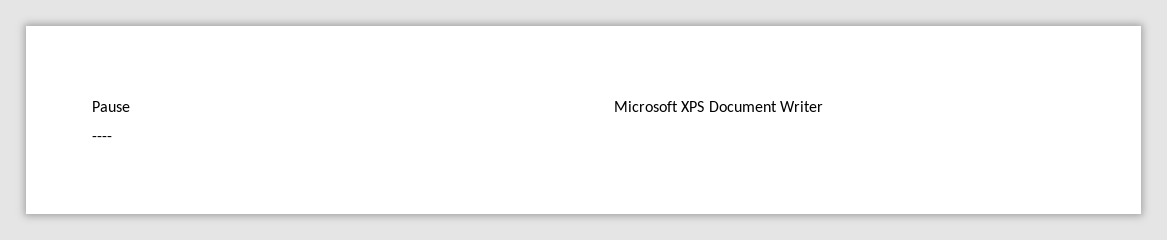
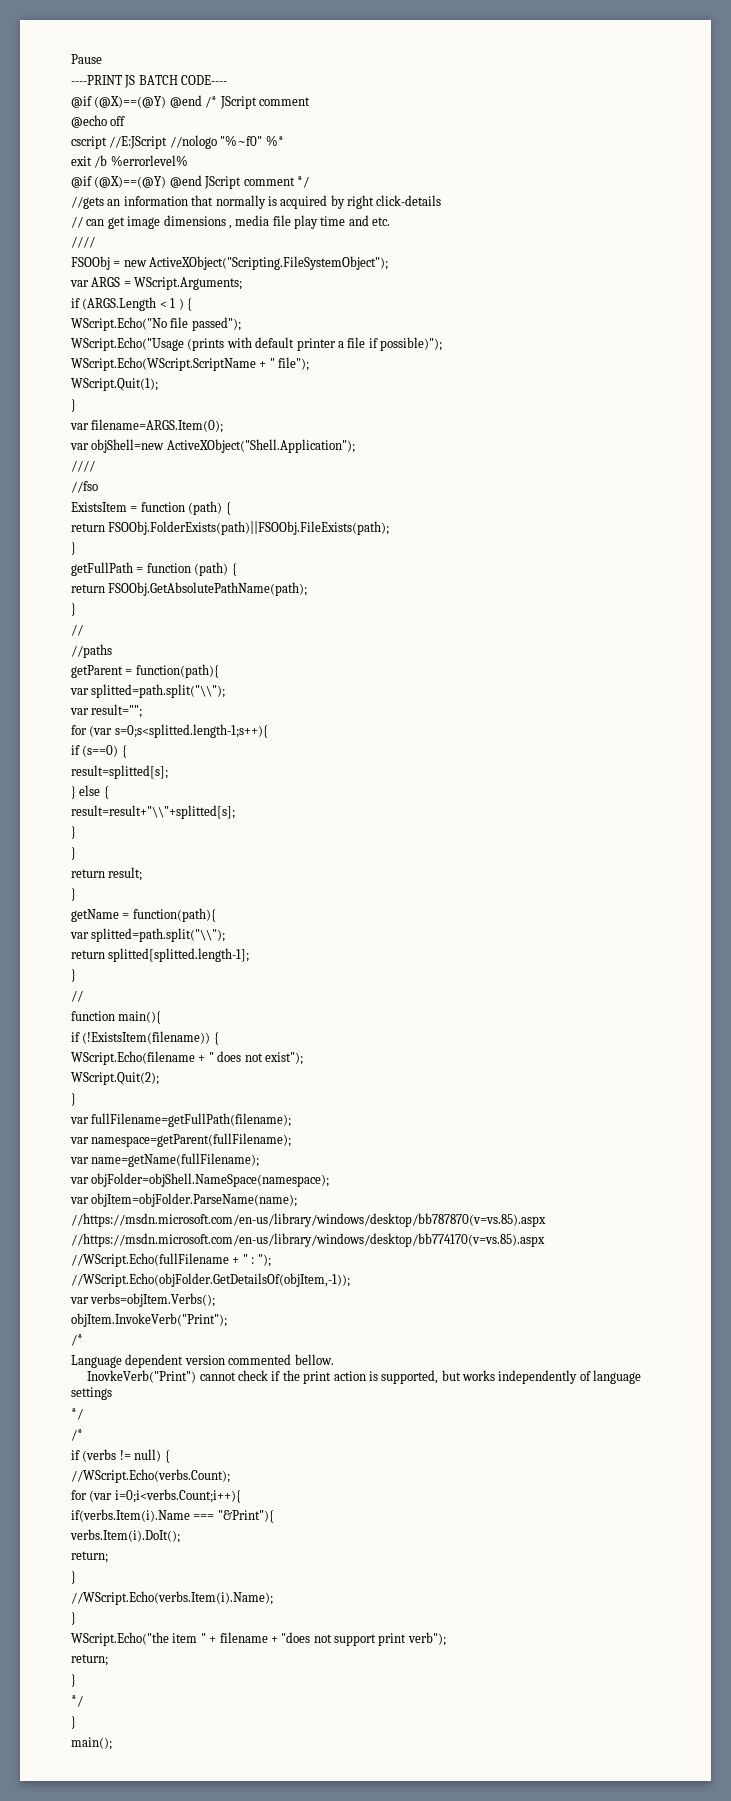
[92,136,112,141] [614,101,823,112] ---- // Microsoft XPS Document Writer -> [71,75,228,88] [71,95,310,109] [71,115,126,128] [71,135,284,149] [71,155,188,168] [71,175,309,189] [71,195,442,209] [71,215,391,229] [71,236,95,248] [71,256,389,270] [70,277,243,290] [71,297,192,311] [71,317,241,331] [71,337,442,351] [71,357,310,371] [71,378,158,391] [71,399,76,412] [70,419,224,433] [70,439,355,453] [71,460,95,472] [71,481,98,493] [71,501,231,515] [71,521,390,535] [71,542,76,555] [71,562,237,576] [71,582,308,596] [71,603,76,616] [71,624,83,636] [71,644,112,658] [71,664,219,678] [70,684,226,698] [70,704,143,718] [71,724,268,738] [71,745,127,758] [71,765,168,779] [71,785,109,799] [71,805,235,819] [71,826,76,839] [71,847,76,860] [71,867,143,881] [71,888,76,901] [71,908,216,922] [70,928,226,942] [71,948,250,962] [71,969,76,982] [71,990,83,1002] [71,1011,162,1024] [71,1031,219,1045] [71,1051,303,1065] [71,1072,159,1085] [71,1093,76,1106] [70,1113,292,1127] [70,1133,292,1147] [70,1153,260,1167] [70,1173,330,1187] [70,1193,298,1207] [71,1213,546,1227] [71,1233,545,1247] [71,1253,271,1267] [71,1273,350,1287] [70,1293,216,1307] [71,1313,227,1327] [71,1334,83,1346] [71,1354,334,1368] [87,1370,642,1384] [71,1387,112,1400] [71,1408,83,1420] [71,1429,83,1441] [71,1449,170,1463] [71,1469,230,1483] [71,1489,241,1503] [71,1509,274,1523] [70,1529,180,1543] [71,1551,108,1563] [71,1571,76,1584] [71,1591,273,1605] [71,1612,76,1625] [71,1632,446,1646] [71,1654,108,1666] [71,1674,76,1687] [71,1695,83,1707] [71,1716,76,1729] [71,1737,112,1750] ----PRINT JS BATCH CODE---- // @if (@X)==(@Y) @end /* JScript comment // @echo off // cscript //E:JScript //nologo "%~f0" %* // exit /b %errorlevel% // @if (@X)==(@Y) @end JScript comment */ // //gets an information that normally is acquired by right click-details // // can get image dimensions , media file play time and etc. // //// // FSOObj = new ActiveXObject("Scripting.FileSystemObject"); // var ARGS = WScript.Arguments; // if (ARGS.Length < 1 ) { // WScript.Echo("No file passed"); // WScript.Echo("Usage (prints with default printer a file if possible)"); // WScript.Echo(WScript.ScriptName + " file"); // WScript.Quit(1); // } // var filename=ARGS.Item(0); // var objShell=new ActiveXObject("Shell.Application"); // //// // //fso // ExistsItem = function (path) { // return FSOObj.FolderExists(path)||FSOObj.FileExists(path); // } // getFullPath = function (path) { // return FSOObj.GetAbsolutePathName(path); // } // // // //paths // getParent = function(path){ // var splitted=path.split("\\"); // var result=""; // for (var s=0;s<splitted.length-1;s++){ // if (s==0) { // result=splitted[s]; // } else { // result=result+"\\"+splitted[s]; // } // } // return result; // } // getName = function(path){ // var splitted=path.split("\\"); // return splitted[splitted.length-1]; // } // // // function main(){ // if (!ExistsItem(filename)) { // WScript.Echo(filename + " does not exist"); // WScript.Quit(2); // } // var fullFilename=getFullPath(filename); // var namespace=getParent(fullFilename); // var name=getName(fullFilename); // var objFolder=objShell.NameSpace(namespace); // var objItem=objFolder.ParseName(name); // //https://msdn.microsoft.com/en-us/library/windows/desktop/bb787870(v=vs.85).aspx // //https://msdn.microsoft.com/en-us/library/windows/desktop/bb774170(v=vs.85).aspx // //WScript.Echo(fullFilename + " : "); // //WScript.Echo(objFolder.GetDetailsOf(objItem,-1)); // var verbs=objItem.Verbs(); // objItem.InvokeVerb("Print"); // /* // Language dependent version commented bellow. // InovkeVerb("Print") cannot check if the print action is supported, but works independently of language settings // */ // /* // if (verbs != null) { // //WScript.Echo(verbs.Count); // for (var i=0;i<verbs.Count;i++){ // if(verbs.Item(i).Name === "&Print"){ // verbs.Item(i).DoIt(); // return; // } // //WScript.Echo(verbs.Item(i).Name); // } // WScript.Echo("the item " + filename + "does not support print verb"); // return; // } // */ // } // main();

